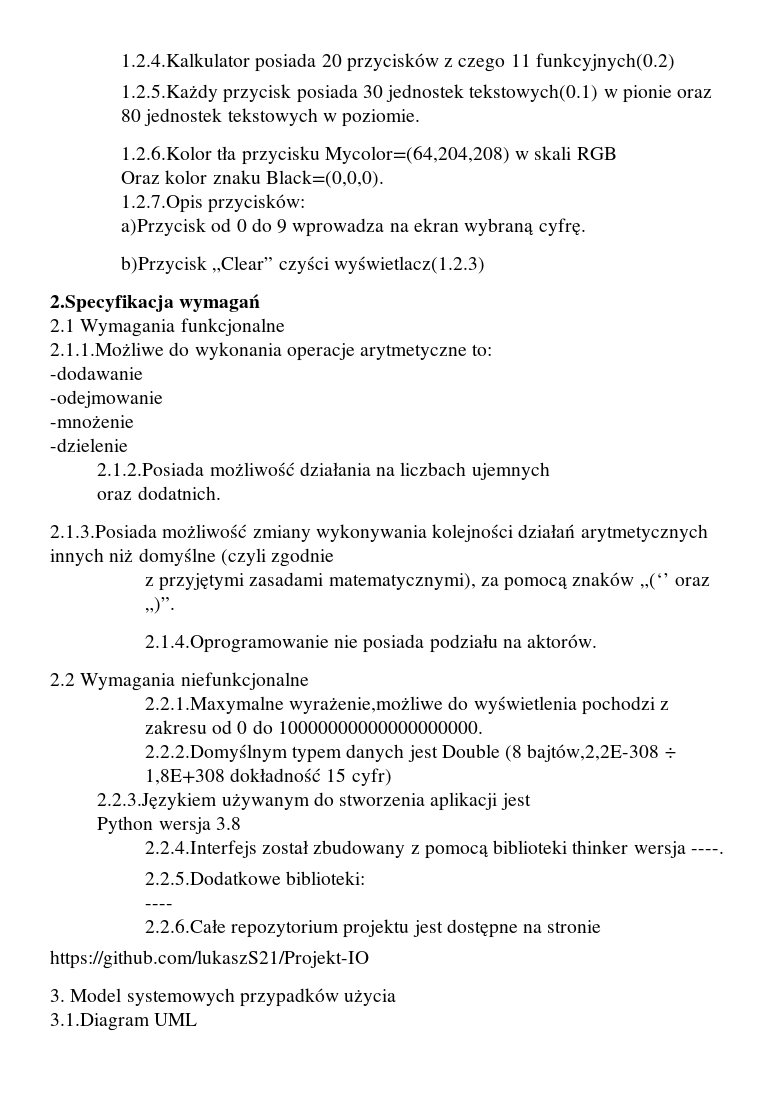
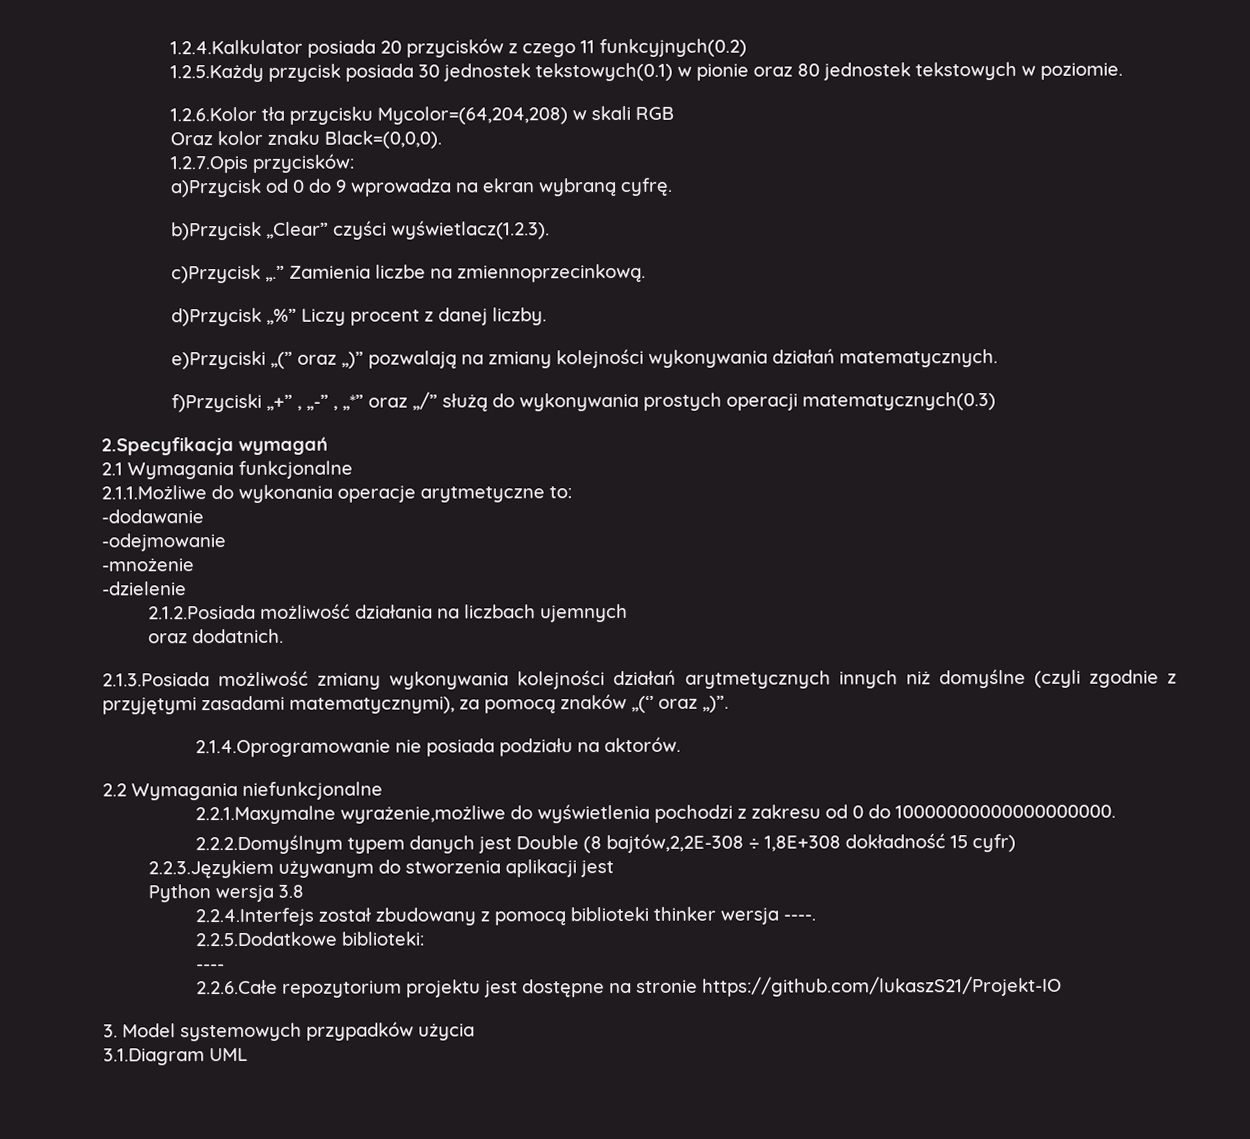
[333,256,485,274] wyświetlacz(1.2.3) -> [390,220,550,240] [170,263,646,284] [170,307,547,327] [170,348,998,370] [170,391,996,413] wyświetlacz(1.2.3). // c)Przycisk „.” Zamienia liczbe na zmiennoprzecinkową. // d)Przycisk „%” Liczy procent z danej liczby. // e)Przyciski „(” oraz „)” pozwalają na zmiany kolejności wykonywania działań matematycznych. // f)Przyciski „+” , „-” , „*” oraz „/” służą do wykonywania prostych operacji matematycznych(0.3)
(335, 557) // -> (1159, 678) none
(602, 926) // -> (698, 986) none

